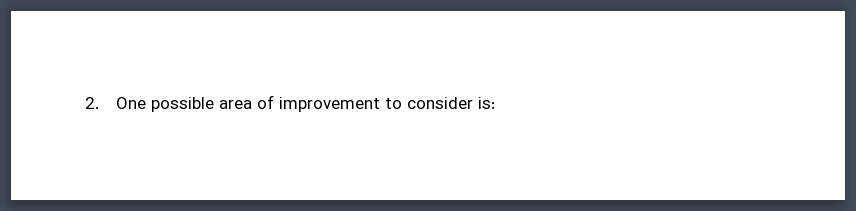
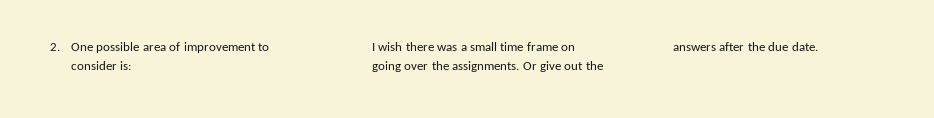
(496, 103) none -> [372,42,576,51] [372,61,603,72] [673,42,818,51] // I wish there was a small time frame on going over the assignments. Or give out the answers after the due date.

